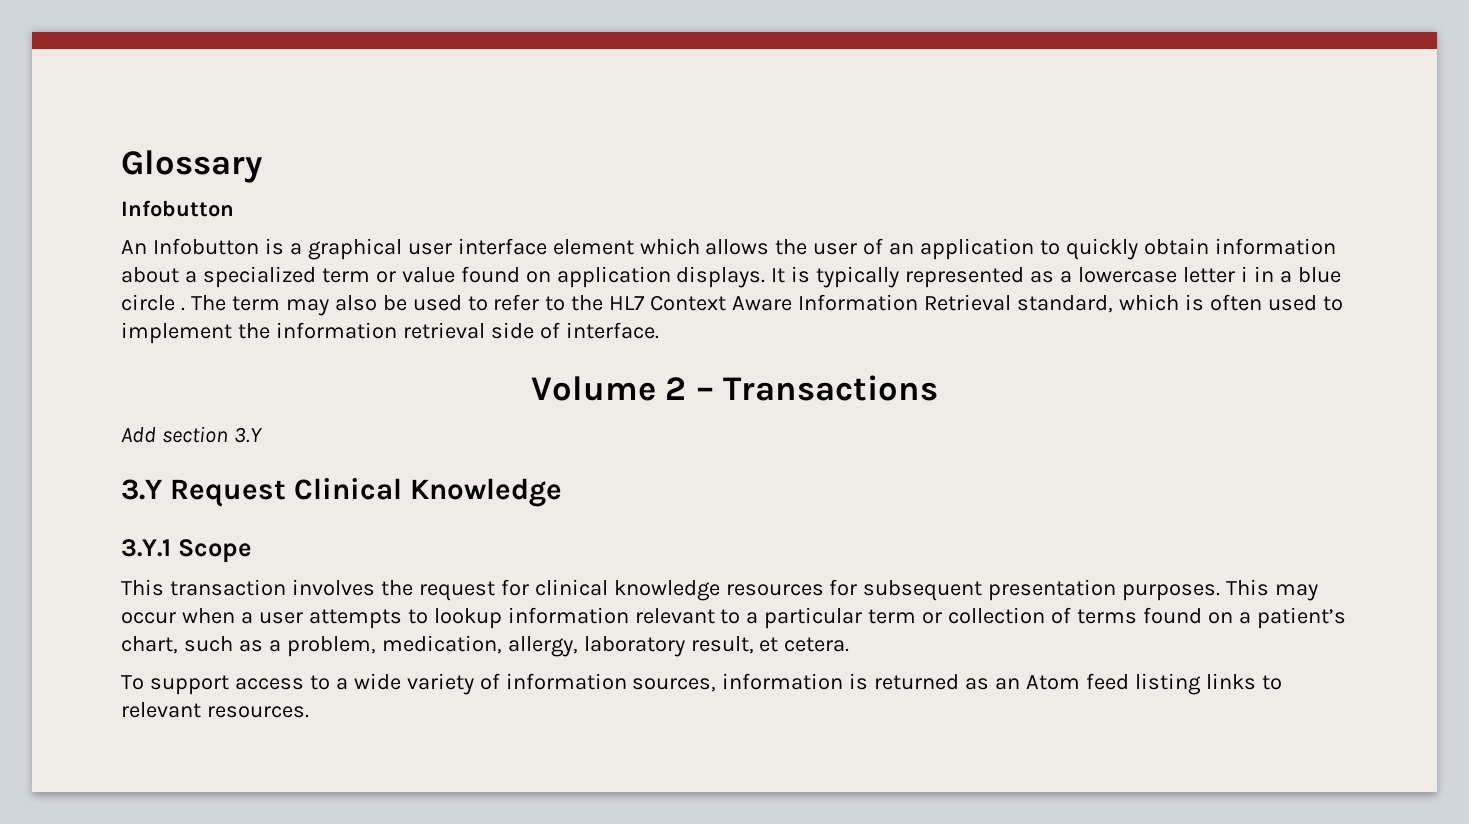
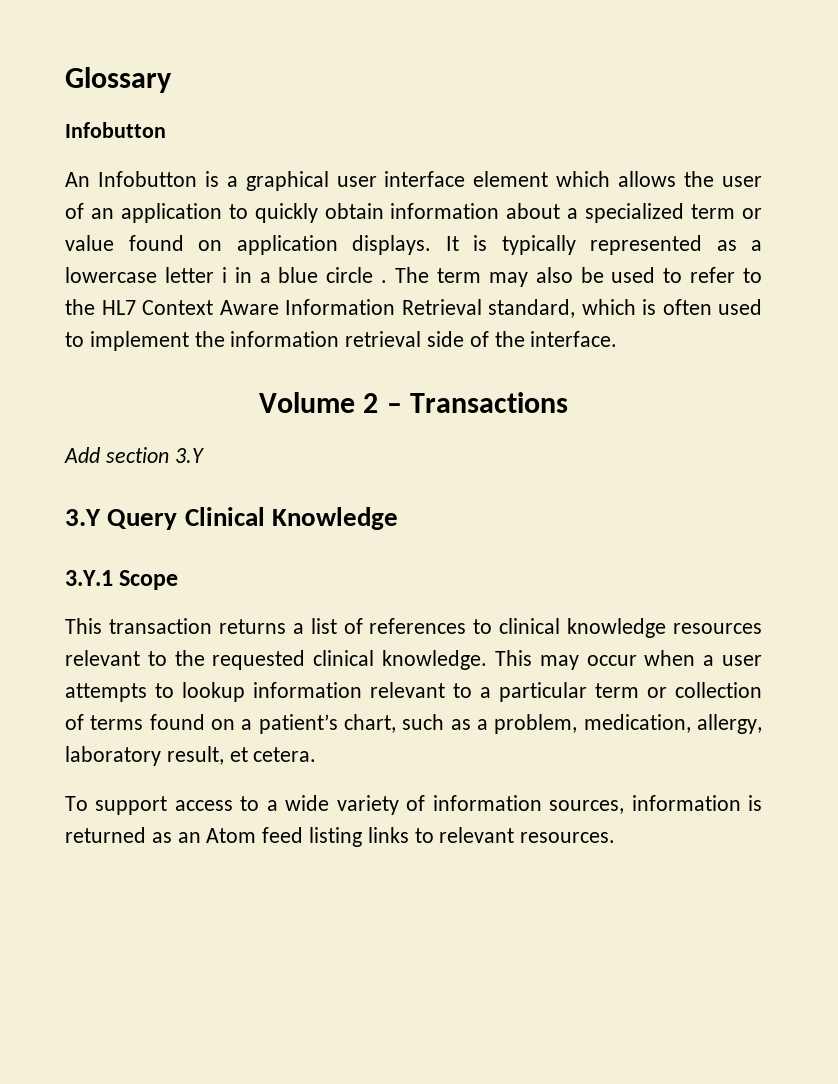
(560, 330) none -> [494,331,525,347] the
[169,479,286,507] Request -> [107,509,178,530] Query
[291,579,1221,601] involves the request for clinical knowledge resources for subsequent presentation purposes. -> [218,618,762,638] [65,650,488,670] returns a list of references to clinical knowledge resources relevant to the requested clinical knowledge.

